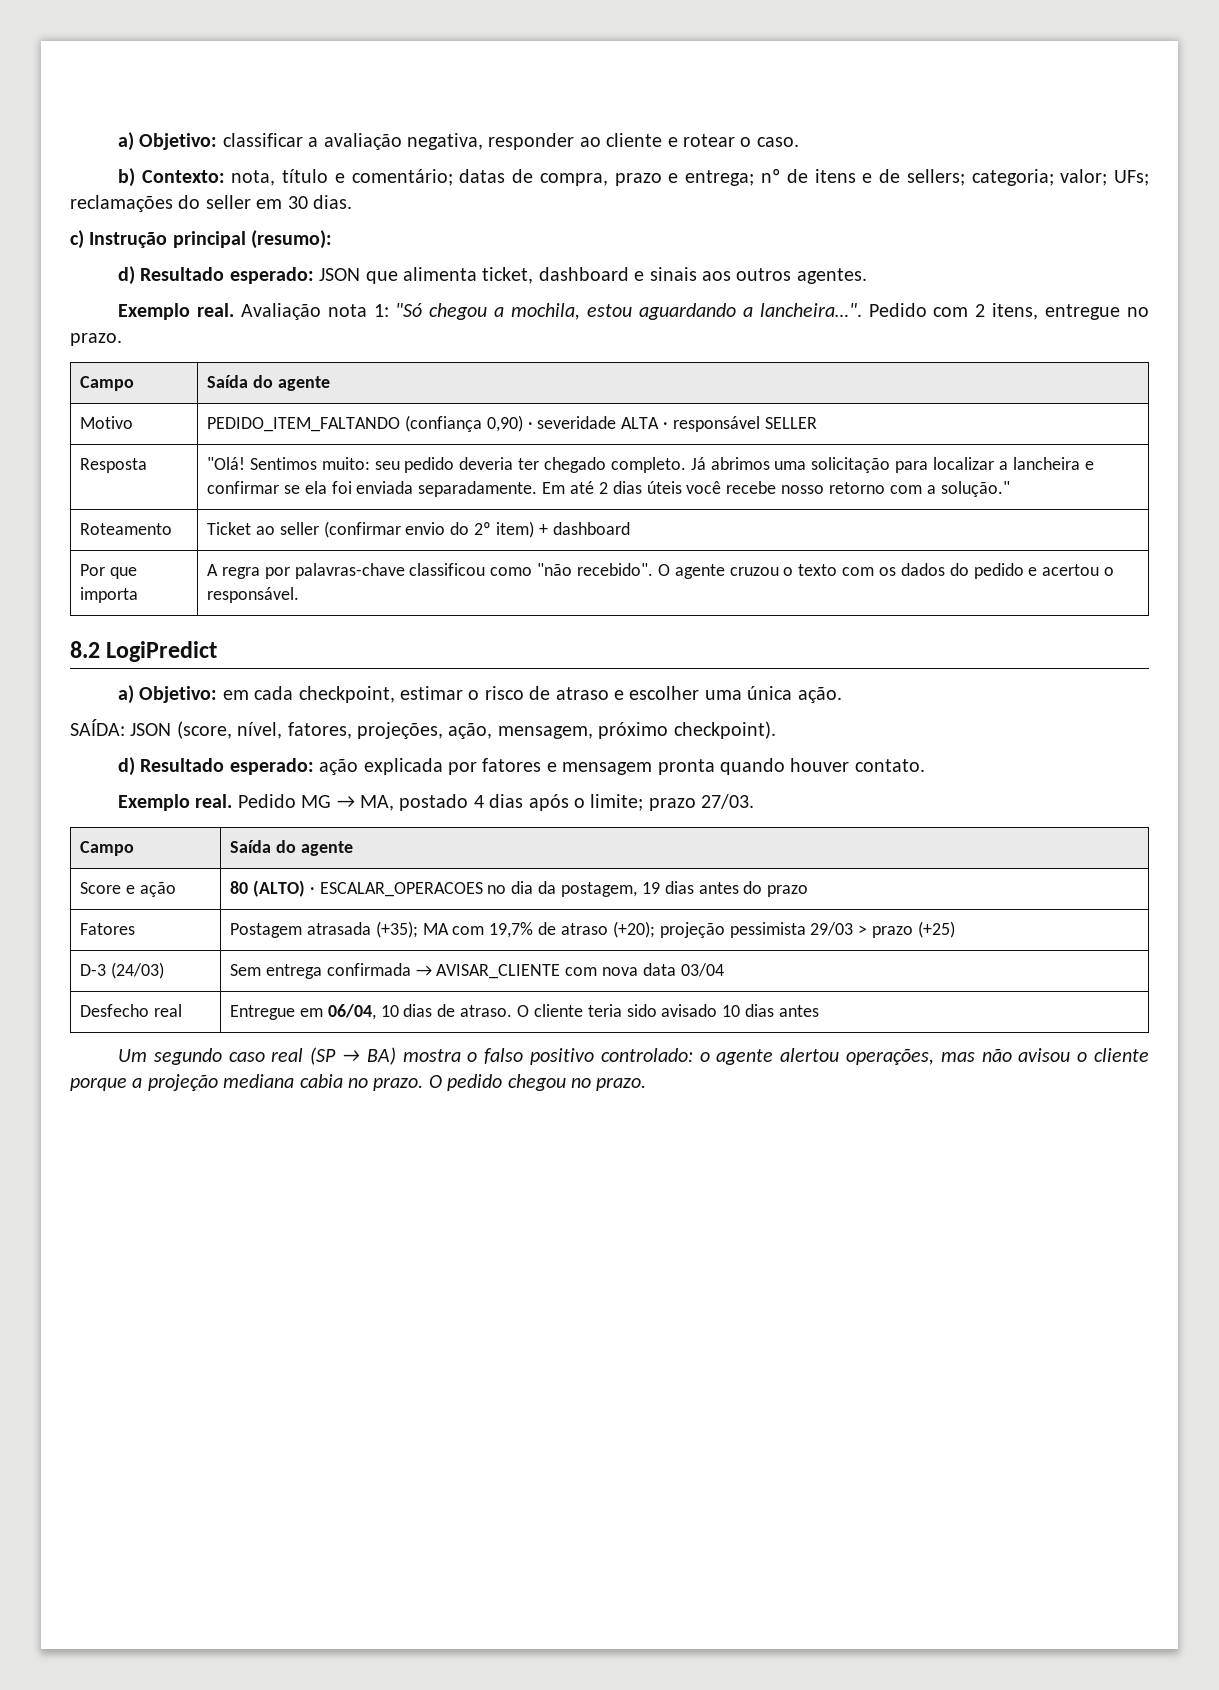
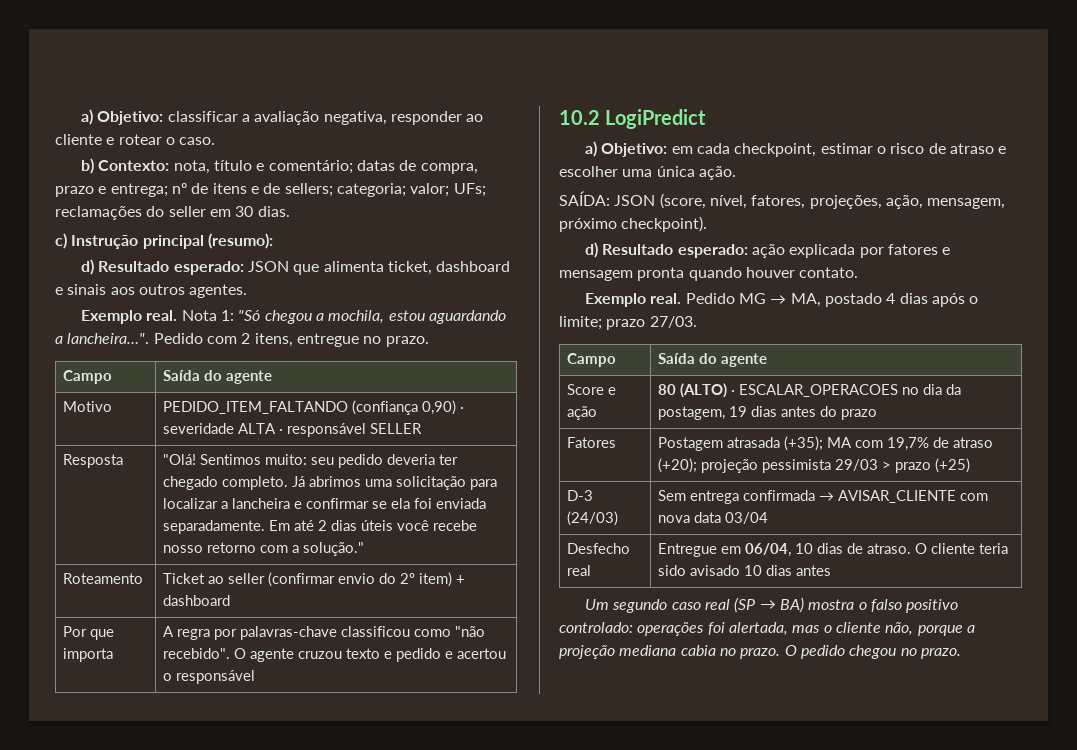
[240,303,367,320] Avaliação nota -> [181,310,217,321] Nota
[783,563,969,576] o texto com os dados do -> [346,648,393,659] texto e
[206,587,299,603] [70,641,100,658] responsável. // 8.2 -> [176,670,256,684] [559,110,600,125] responsável // 10.2
[699,1048,1071,1065] o agente alertou operações, mas não avisou -> [637,622,821,636] operações foi alertada, mas
(1149, 1055) none -> [885,622,914,636] não,

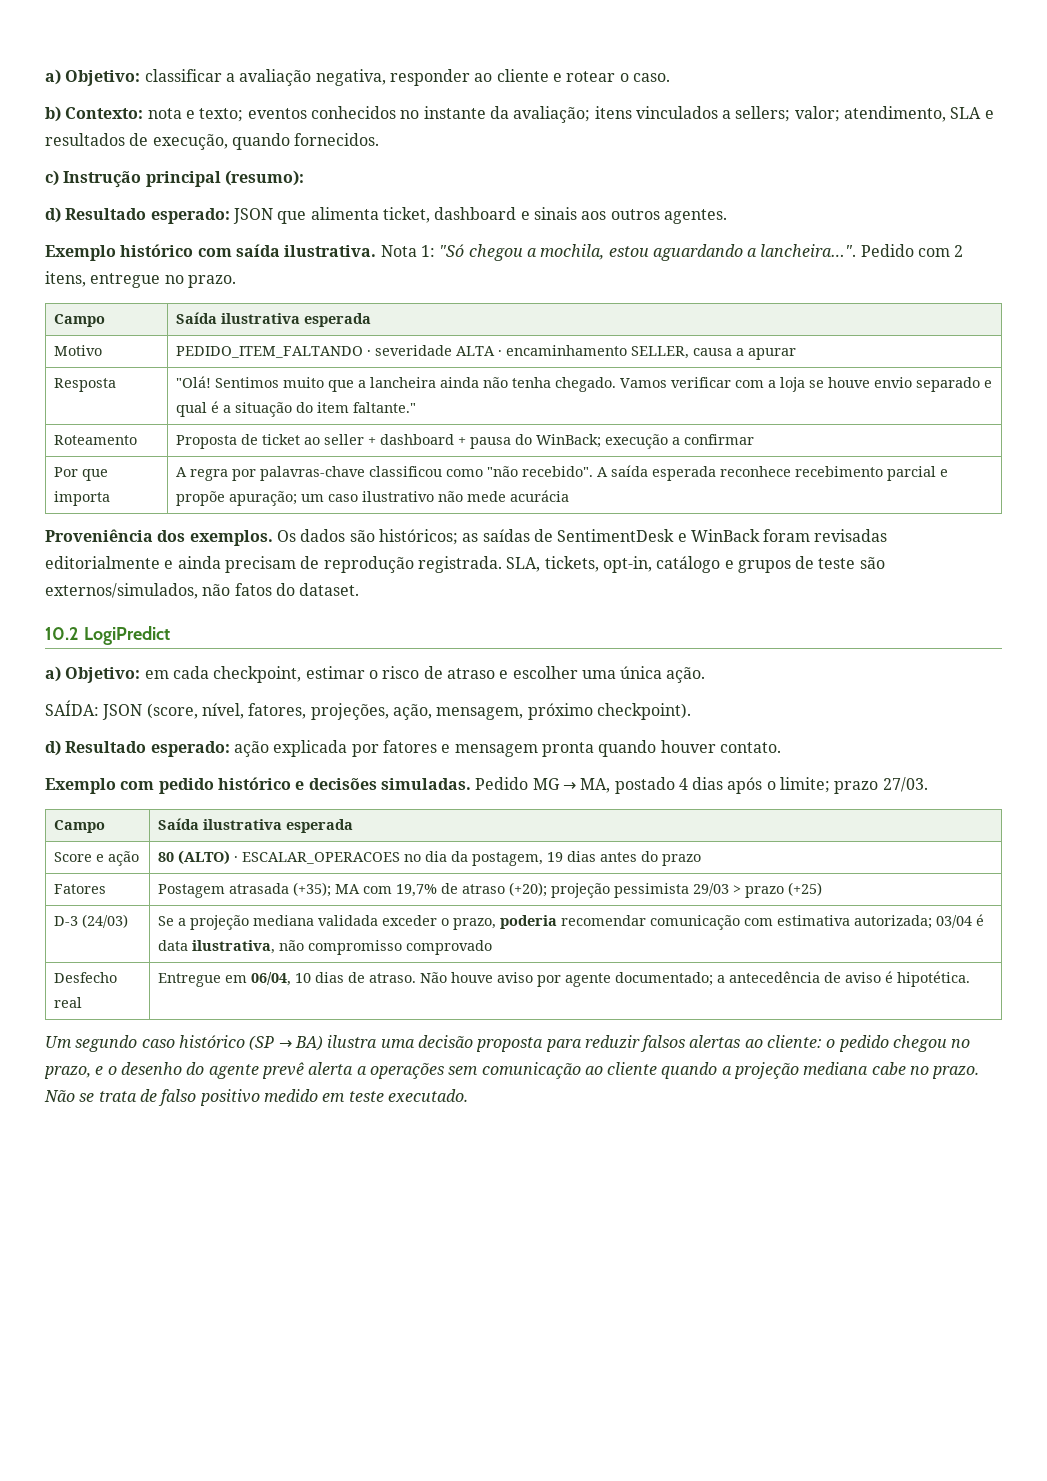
[173,160,478,174] [55,183,486,197] [55,206,290,220] nota, título e comentário; datas de compra, prazo e entrega; nº de itens e de sellers; categoria; valor; UFs; reclamações do seller em 30 dias. -> [147,106,994,123] [45,133,380,150] nota e texto; eventos conhecidos no instante da avaliação; itens vinculados a sellers; valor; atendimento, SLA e resultados de execução, quando fornecidos.
[146,310,178,321] real. -> [120,244,377,257] histórico com saída ilustrativa.
[204,370,273,384] do agente -> [221,313,372,327] ilustrativa esperada
[352,400,457,415] (confiança 0,90) -> (364, 352) none
[287,423,423,437] [63,454,124,468] [163,454,459,468] [163,476,498,490] [163,498,487,509] [163,520,478,534] [163,542,365,556] [63,573,144,584] [163,572,466,587] [163,595,231,606] responsável SELLER // Resposta | "Olá! Sentimos muito: seu pedido deveria ter chegado completo. Já abrimos uma solicitação para localizar a lancheira e confirmar se ela foi enviada separadamente. Em até 2 dias úteis você recebe nosso retorno com a solução." // Roteamento | Ticket ao seller (confirmar envio do 2º item) + dashboard -> [506,345,797,360] [54,378,117,392] [176,376,993,392] [176,401,417,417] [54,435,138,445] [176,434,755,449] encaminhamento SELLER, causa a apurar // Resposta | "Olá! Sentimos muito que a lancheira ainda não tenha chegado. Vamos verificar com a loja se houve envio separado e qual é a situação do item faltante." // Roteamento | Proposta de ticket ao seller + dashboard + pausa do WinBack; execução a confirmar
[234,648,507,662] [163,670,256,684] O agente cruzou texto e pedido e acertou o responsável -> [597,465,949,481] [176,490,570,506] [45,529,888,546] [45,556,885,573] [45,583,360,599] A saída esperada reconhece recebimento parcial e propõe apuração; um caso ilustrativo não mede acurácia // Proveniência dos exemplos. Os dados são históricos; as saídas de SentimentDesk e WinBack foram revisadas editorialmente e ainda precisam de reprodução registrada. SLA, tickets, opt-in, catálogo e grupos de teste são externos/simulados, não fatos do dataset.
[650,293,682,304] real. -> [120,777,471,794] com pedido histórico e decisões simuladas.
[699,353,768,367] do agente -> [203,819,354,833] ilustrativa esperada
[658,490,989,504] [658,512,769,524] Sem entrega confirmada → AVISAR_CLIENTE com nova data 03/04 -> [158,914,985,930] [158,940,493,955] Se a projeção mediana validada exceder o prazo, poderia recomendar comunicação com estimativa autorizada; 03/04 é data ilustrativa, não compromisso comprovado
[915,543,1009,554] [658,565,832,576] O cliente teria sido avisado 10 dias antes -> [420,971,971,987] Não houve aviso por agente documentado; a antecedência de aviso é hipotética.
[705,599,731,610] real -> [178,1035,245,1048] histórico
[808,599,959,613] [559,622,975,636] [559,645,961,659] mostra o falso positivo controlado: operações foi alertada, mas o cliente não, porque a projeção mediana cabia no prazo. O pedido chegou no prazo. -> [327,1035,971,1052] [44,1062,980,1079] [44,1089,468,1106] ilustra uma decisão proposta para reduzir falsos alertas ao cliente: o pedido chegou no prazo, e o desenho do agente prevê alerta a operações sem comunicação ao cliente quando a projeção mediana cabe no prazo. Não se trata de falso positivo medido em teste executado.

